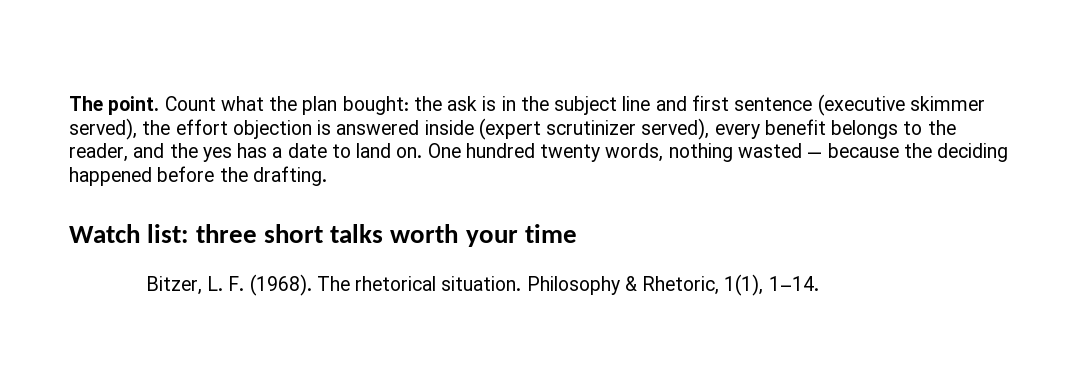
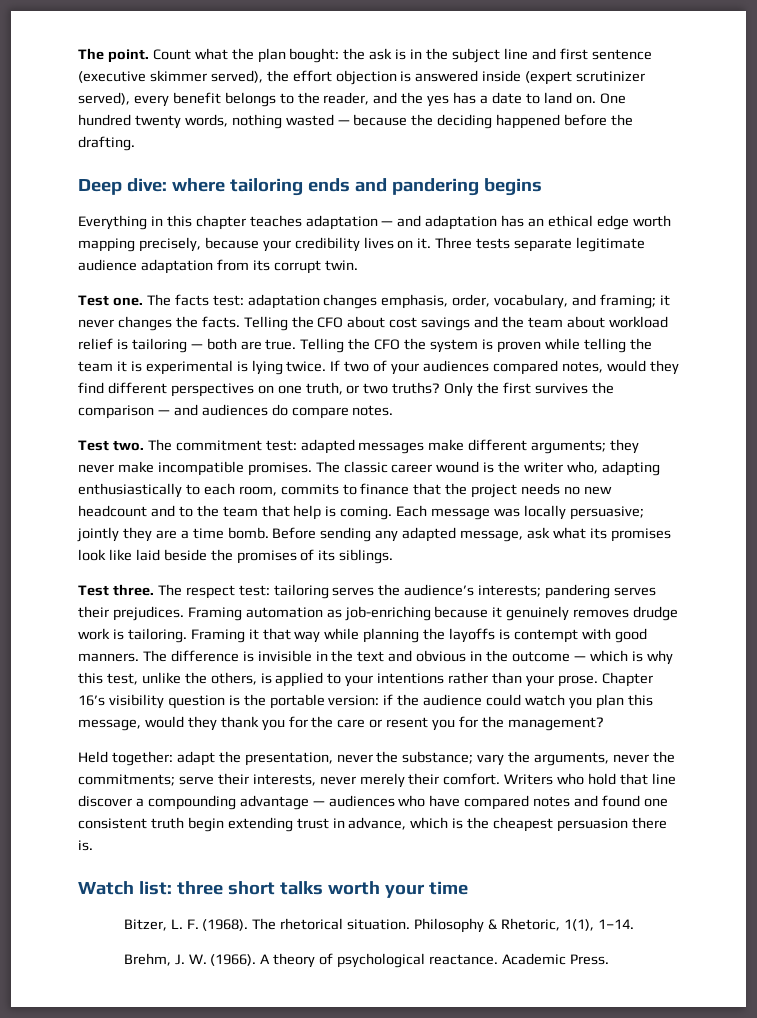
(327, 176) none -> [78,178,542,196] [78,215,671,230] [78,237,646,252] [78,259,358,274] [78,294,670,309] [78,316,668,331] [78,338,652,353] [78,360,679,375] [78,382,614,397] [78,404,394,419] [78,439,640,454] [78,461,660,476] [78,483,612,498] [78,505,644,520] [77,527,671,542] [78,549,394,564] [78,584,657,599] [78,606,679,621] [78,628,647,643] [78,650,673,665] [78,672,653,687] [78,694,653,709] [78,716,604,731] [78,751,675,766] [78,773,676,788] [78,795,668,810] [78,817,667,832] [78,840,93,851] // Deep dive: where tailoring ends and pandering begins // Everything in this chapter teaches adaptation — and adaptation has an ethical edge worth mapping precisely, because your credibility lives on it. Three tests separate legitimate audience adaptation from its corrupt twin. // Test one. The facts test: adaptation changes emphasis, order, vocabulary, and framing; it never changes the facts. Telling the CFO about cost savings and the team about workload relief is tailoring — both are true. Telling the CFO the system is proven while telling the team it is experimental is lying twice. If two of your audiences compared notes, would they find different perspectives on one truth, or two truths? Only the first survives the comparison — and audiences do compare notes. // Test two. The commitment test: adapted messages make different arguments; they never make incompatible promises. The classic career wound is the writer who, adapting enthusiastically to each room, commits to finance that the project needs no new headcount and to the team that help is coming. Each message was locally persuasive; jointly they are a time bomb. Before sending any adapted message, ask what its promises look like laid beside the promises of its siblings. // Test three. The respect test: tailoring serves the audience’s interests; pandering serves their prejudices. Framing automation as job-enriching because it genuinely removes drudge work is tailoring. Framing it that way while planning the layoffs is contempt with good manners. The difference is invisible in the text and obvious in the outcome — which is why this test, unlike the others, is applied to your intentions rather than your prose. Chapter 16’s visibility question is the portable version: if the audience could watch you plan this message, would they thank you for the care or resent you for the management? // Held together: adapt the presentation, never the substance; vary the arguments, never the commitments; serve their interests, never merely their comfort. Writers who hold that line discover a compounding advantage — audiences who have compared notes and found one consistent truth begin extending trust in advance, which is the cheapest persuasion there is.
(819, 283) none -> [123,953,609,968] // Brehm, J. W. (1966). A theory of psychological reactance. Academic Press.

